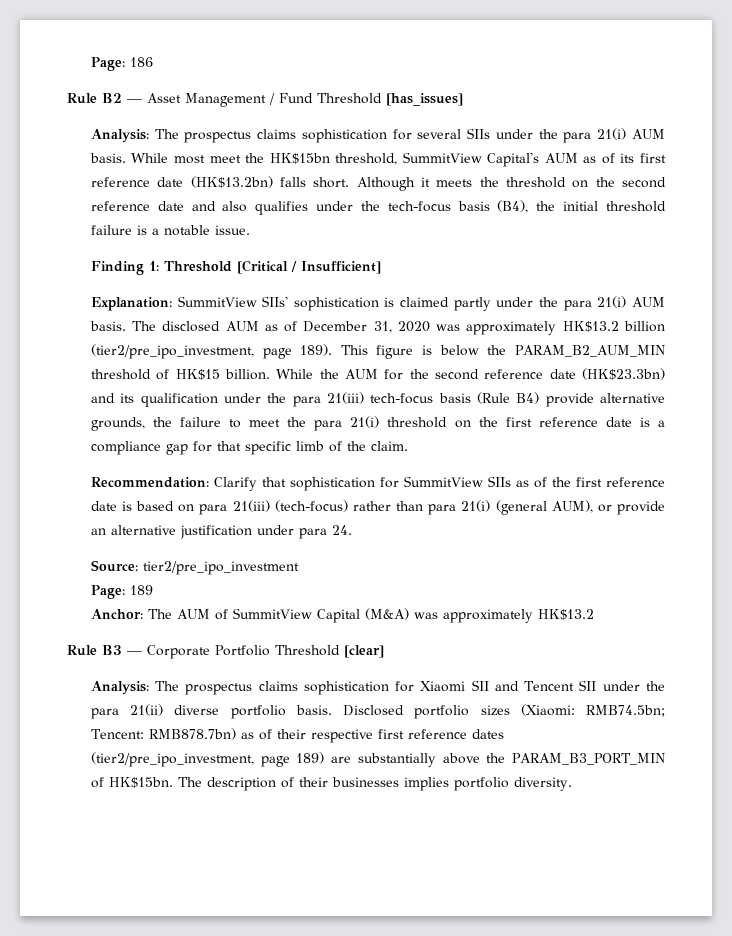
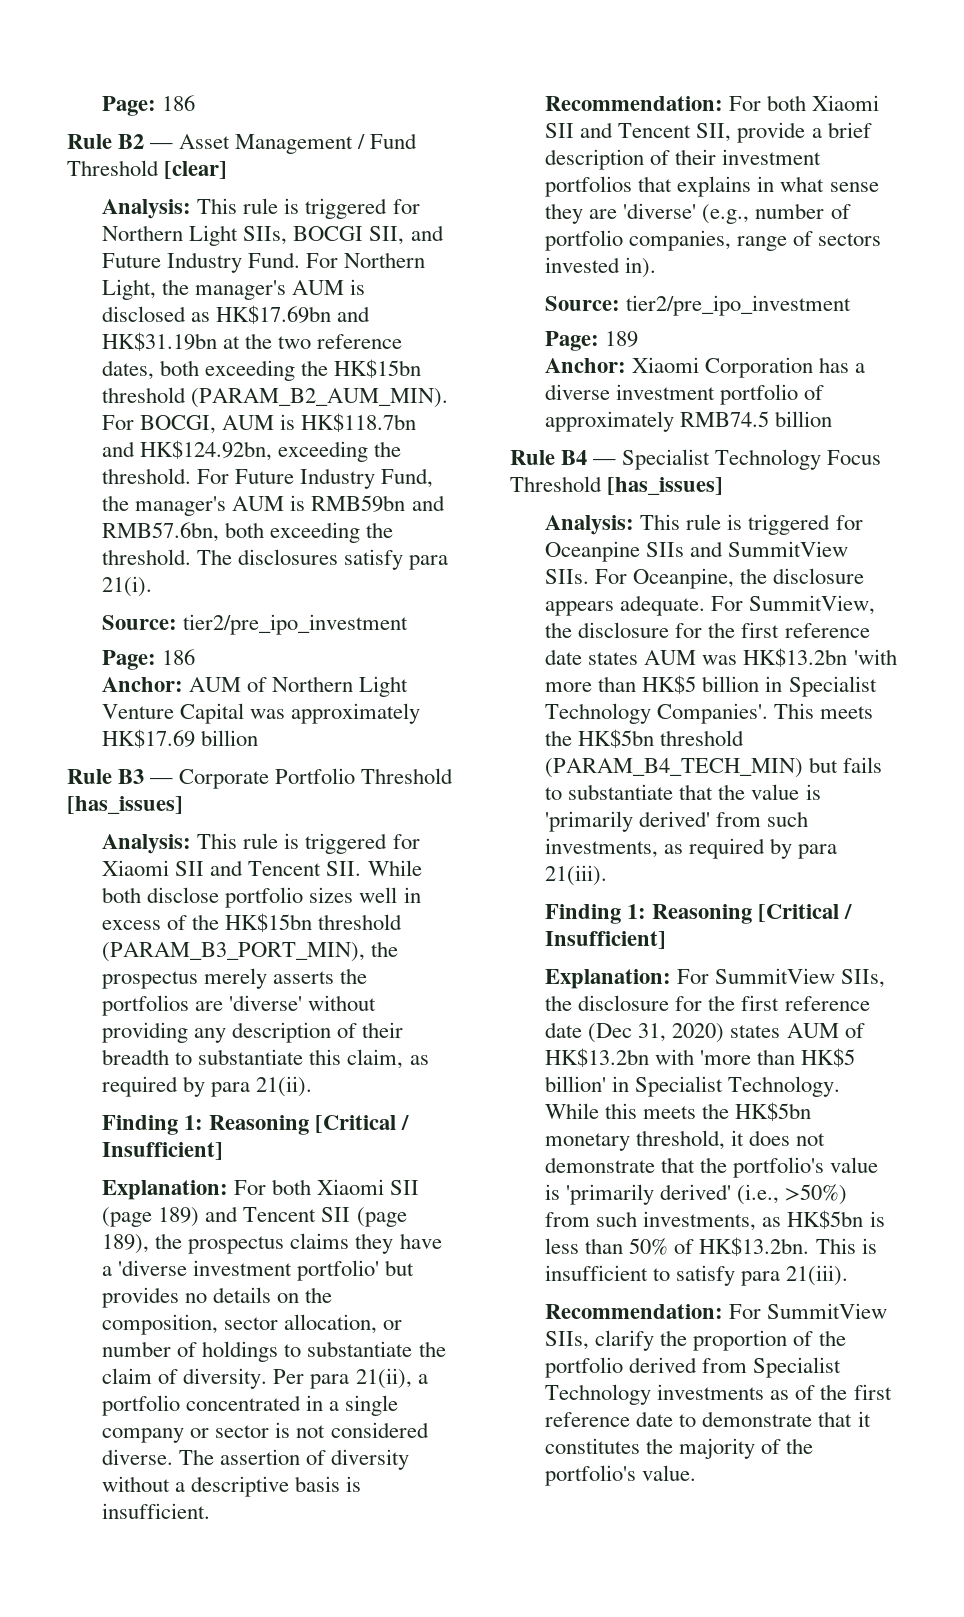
[386,93,463,106] [90,128,666,143] [89,152,667,167] [90,176,666,191] [90,200,666,215] [90,225,250,236] [90,260,381,275] [90,296,666,311] [89,321,666,335] [90,344,666,359] [90,368,665,380] [90,392,665,407] [90,416,665,431] [90,441,408,455] [90,476,666,491] [90,500,665,515] [90,525,352,539] [has_issues] // Analysis: The prospectus claims sophistication for several SIIs under the para 21(i) AUM basis. While most meet the HK$15bn threshold, SummitView Capital's AUM as of its first reference date (HK$13.2bn) falls short. Although it meets the threshold on the second reference date and also qualifies under the tech-focus basis (B4), the initial threshold failure is a notable issue. // Finding 1: Threshold [Critical / Insufficient] // Explanation: SummitView SIIs' sophistication is claimed partly under the para 21(i) AUM basis. The disclosed AUM as of December 31, 2020 was approximately HK$13.2 billion (tier2/pre_ipo_investment, page 189). This figure is below the PARAM_B2_AUM_MIN threshold of HK$15 billion. While the AUM for the second reference date (HK$23.3bn) and its qualification under the para 21(iii) tech-focus basis (Rule B4) provide alternative grounds, the failure to meet the para 21(i) threshold on the first reference date is a compliance gap for that specific limb of the claim. // Recommendation: Clarify that sophistication for SummitView SIIs as of the first reference date is based on para 21(iii) (tech-focus) rather than para 21(i) (general AUM), or provide an alternative justification under para 24. -> [164,161,228,179] [102,198,420,219] [102,225,444,246] [102,252,426,273] [102,279,366,300] [102,305,371,324] [102,332,403,351] [102,359,422,381] [102,387,449,408] [102,413,417,434] [102,440,402,462] [102,468,434,489] [102,495,445,516] [102,522,394,543] [102,549,449,570] [102,576,153,597] [102,614,409,635] [102,649,196,670] [102,676,409,697] [102,703,421,724] [102,729,259,748] [67,768,454,789] [67,796,183,814] [102,833,420,854] [102,860,422,876] [102,887,421,908] [102,913,403,932] [102,941,399,962] [102,968,368,989] [102,995,377,1016] [102,1022,404,1043] [102,1049,429,1069] [102,1076,313,1097] [102,1115,410,1135] [102,1142,224,1160] [102,1179,420,1200] [102,1206,407,1227] [102,1233,442,1254] [102,1260,415,1281] [102,1287,333,1308] [102,1314,403,1335] [102,1341,446,1362] [102,1368,428,1389] [102,1395,399,1416] [102,1422,429,1443] [102,1449,410,1470] [102,1476,362,1497] [102,1503,211,1519] [545,95,880,111] [545,122,872,143] [545,149,822,170] [545,176,879,197] [545,203,851,224] [545,230,882,251] [545,257,657,278] [clear] // Analysis: This rule is triggered for Northern Light SIIs, BOCGI SII, and Future Industry Fund. For Northern Light, the manager's AUM is disclosed as HK$17.69bn and HK$31.19bn at the two reference dates, both exceeding the HK$15bn threshold (PARAM_B2_AUM_MIN). For BOCGI, AUM is HK$118.7bn and HK$124.92bn, exceeding the threshold. For Future Industry Fund, the manager's AUM is RMB59bn and RMB57.6bn, both exceeding the threshold. The disclosures satisfy para 21(i). // Source: tier2/pre_ipo_investment // Page: 186 // Anchor: AUM of Northern Light Venture Capital was approximately HK$17.69 billion // Rule B3 — Corporate Portfolio Threshold [has_issues] // Analysis: This rule is triggered for Xiaomi SII and Tencent SII. While both disclose portfolio sizes well in excess of the HK$15bn threshold (PARAM_B3_PORT_MIN), the prospectus merely asserts the portfolios are 'diverse' without providing any description of their breadth to substantiate this claim, as required by para 21(ii). // Finding 1: Reasoning [Critical / Insufficient] // Explanation: For both Xiaomi SII (page 189) and Tencent SII (page 189), the prospectus claims they have a 'diverse investment portfolio' but provides no details on the composition, sector allocation, or number of holdings to substantiate the claim of diversity. Per para 21(ii), a portfolio concentrated in a single company or sector is not considered diverse. The assertion of diversity without a descriptive basis is insufficient. // Recommendation: For both Xiaomi SII and Tencent SII, provide a brief description of their investment portfolios that explains in what sense they are 'diverse' (e.g., number of portfolio companies, range of sectors invested in).
[147,608,594,623] [67,645,384,659] [90,680,665,695] [90,704,665,719] [90,728,504,743] [90,752,666,767] [90,777,572,791] The AUM of SummitView Capital (M&A) was approximately HK$13.2 // Rule B3 — Corporate Portfolio Threshold [clear] // Analysis: The prospectus claims sophistication for Xiaomi SII and Tencent SII under the para 21(ii) diverse portfolio basis. Disclosed portfolio sizes (Xiaomi: RMB74.5bn; Tencent: RMB878.7bn) as of their respective first reference dates (tier2/pre_ipo_investment, page 189) are substantially above the PARAM_B3_PORT_MIN of HK$15bn. The description of their businesses implies portfolio diversity. -> [632,357,866,378] [545,384,825,405] [545,411,833,432] [510,449,882,470] [510,476,724,495] [545,514,863,535] [545,541,849,562] [545,568,865,589] [545,595,876,616] [545,622,870,638] [545,648,897,667] [545,675,877,697] [545,703,874,724] [545,729,745,748] [545,757,883,778] [545,784,821,800] [545,811,809,832] [545,838,838,859] [545,865,608,886] [545,904,853,924] [545,931,667,949] [545,968,886,989] [545,995,870,1011] [545,1022,865,1043] [545,1048,856,1067] [545,1076,841,1097] [545,1102,812,1121] [545,1130,826,1151] [545,1157,879,1178] [545,1184,848,1205] [545,1210,885,1231] [545,1237,877,1256] [545,1265,849,1286] [545,1303,888,1319] [545,1330,846,1351] [545,1357,842,1378] [545,1384,892,1405] [545,1411,871,1427] [545,1438,814,1459] [545,1465,697,1486] Xiaomi Corporation has a diverse investment portfolio of approximately RMB74.5 billion // Rule B4 — Specialist Technology Focus Threshold [has_issues] // Analysis: This rule is triggered for Oceanpine SIIs and SummitView SIIs. For Oceanpine, the disclosure appears adequate. For SummitView, the disclosure for the first reference date states AUM was HK$13.2bn 'with more than HK$5 billion in Specialist Technology Companies'. This meets the HK$5bn threshold (PARAM_B4_TECH_MIN) but fails to substantiate that the value is 'primarily derived' from such investments, as required by para 21(iii). // Finding 1: Reasoning [Critical / Insufficient] // Explanation: For SummitView SIIs, the disclosure for the first reference date (Dec 31, 2020) states AUM of HK$13.2bn with 'more than HK$5 billion' in Specialist Technology. While this meets the HK$5bn monetary threshold, it does not demonstrate that the portfolio's value is 'primarily derived' (i.e., >50%) from such investments, as HK$5bn is less than 50% of HK$13.2bn. This is insufficient to satisfy para 21(iii). // Recommendation: For SummitView SIIs, clarify the proportion of the portfolio derived from Specialist Technology investments as of the first reference date to demonstrate that it constitutes the majority of the portfolio's value.

